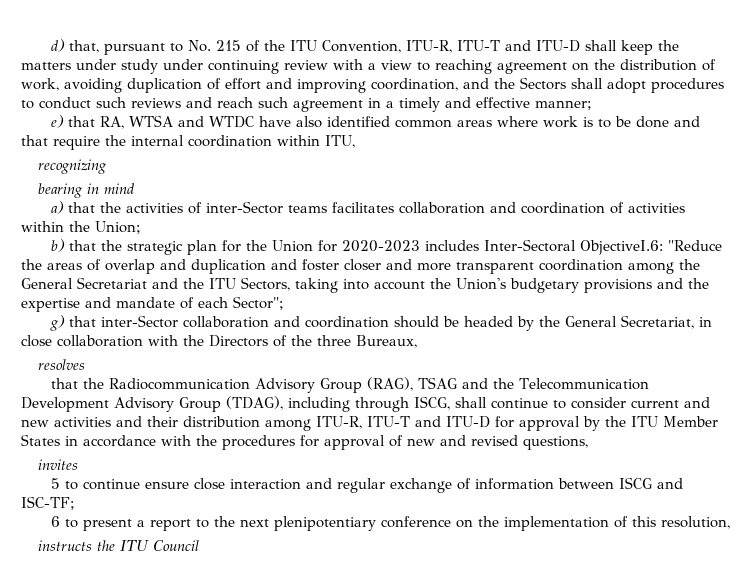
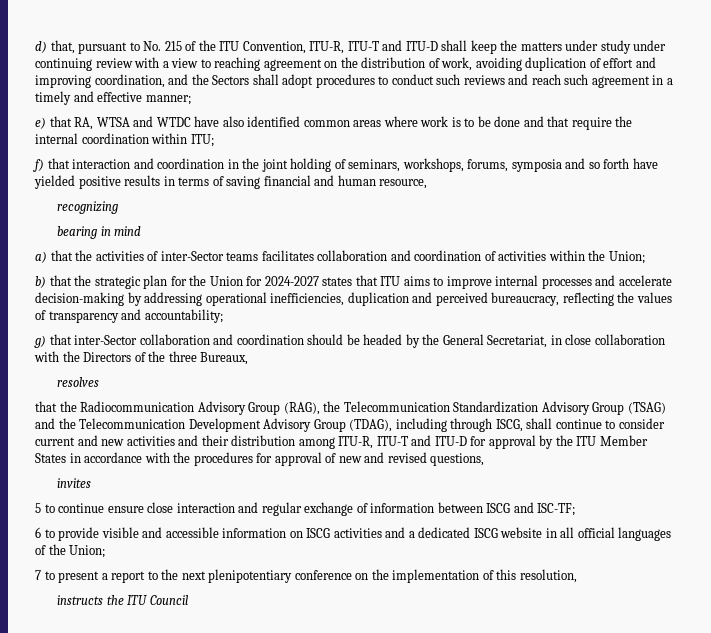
[325,135,355,148] ITU, -> [190,134,214,147] [33,158,658,172] [34,175,428,189] ITU; // f) that interaction and coordination in the joint holding of seminars, workshops, forums, symposia and so forth have yielded positive results in terms of saving financial and human resource,
[341,239,722,255] [21,259,700,274] [21,277,709,293] [21,296,284,312] 2020-2023 includes Inter-Sectoral ObjectiveI.6: "Reduce the areas of overlap and duplication and foster closer and more transparent coordination among the General Secretariat and the ITU Sectors, taking into account the Union's budgetary provisions and the expertise and mandate of each Sector"; -> [264,275,672,289] [35,292,672,306] [35,309,223,323] 2024-2027 states that ITU aims to improve internal processes and accelerate decision-making by addressing operational inefficiencies, duplication and perceived bureaucracy, reflecting the values of transparency and accountability;
[417,377,457,389] TSAG -> [323,401,666,415] the Telecommunication Standardization Advisory Group (TSAG)
(78, 523) none -> [58,527,672,541] [35,544,106,558] [35,570,55,580] provide visible and accessible information on ISCG activities and a dedicated ISCG website in all official languages of the Union; // 7 to

